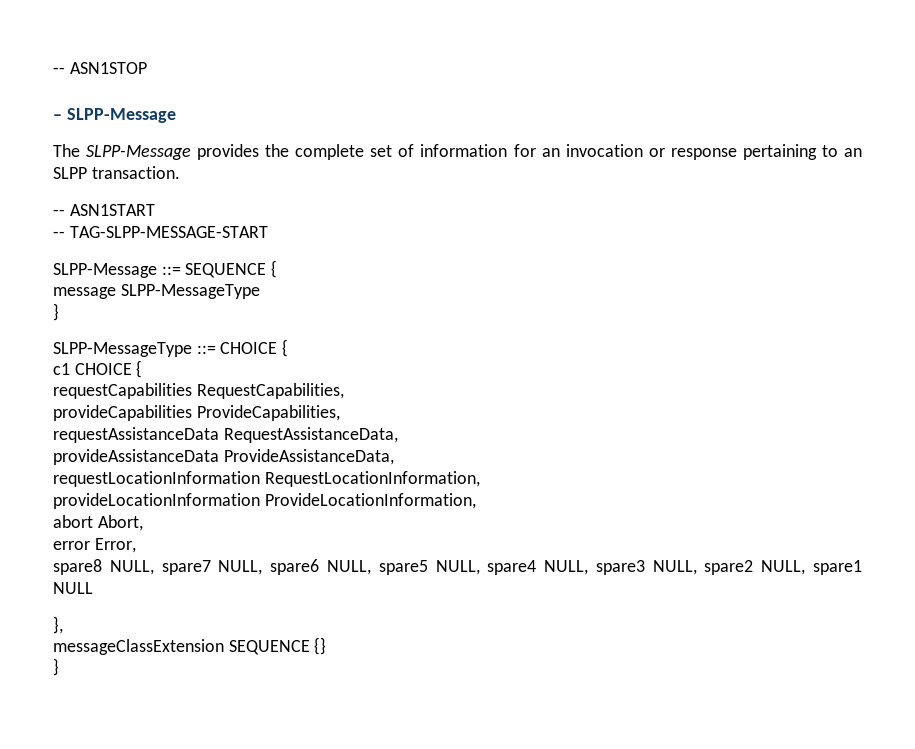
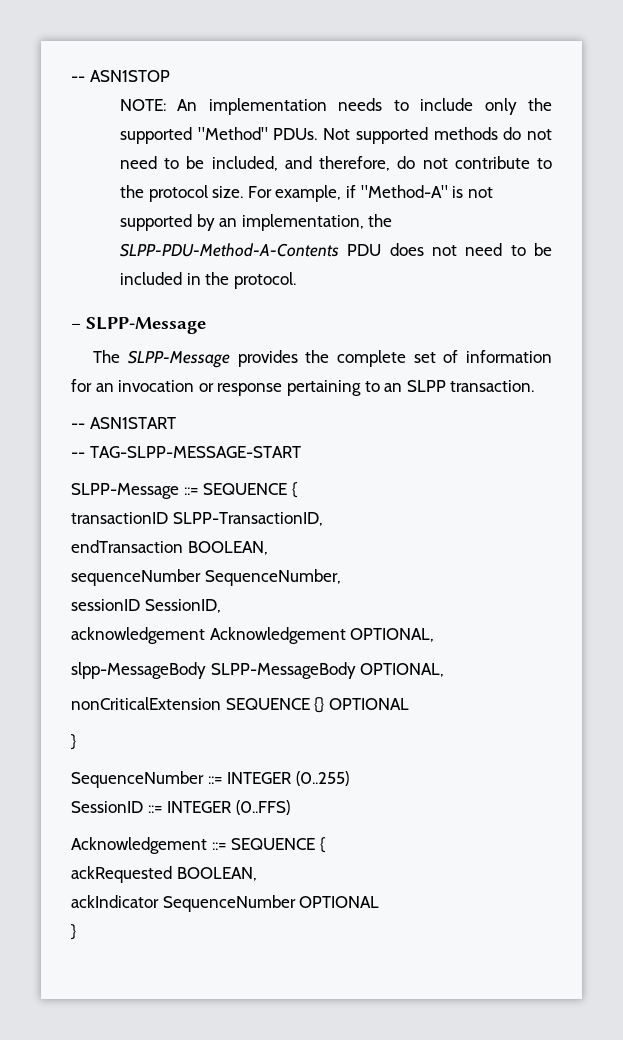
(147, 68) none -> [120,98,552,115] [120,127,552,144] [120,156,553,171] [120,185,493,202] [120,214,393,231] [120,243,552,257] [120,272,296,289] // NOTE: An implementation needs to include only the supported "Method" PDUs. Not supported methods do not need to be included, and therefore, do not contribute to the protocol size. For example, if "Method-A" is not supported by an implementation, the SLPP-PDU-Method-A-Contents PDU does not need to be included in the protocol.
[53,284,260,299] [53,303,59,321] [53,339,289,357] [53,360,143,378] [53,383,344,399] [53,405,340,421] [53,427,398,443] [53,449,394,465] [53,471,480,487] [53,493,476,509] [53,515,143,531] [53,538,136,553] [53,559,863,575] [53,582,93,594] [53,616,63,634] [53,637,327,655] message SLPP-MessageType // } // SLPP-MessageType ::= CHOICE { // c1 CHOICE { // requestCapabilities RequestCapabilities, // provideCapabilities ProvideCapabilities, // requestAssistanceData RequestAssistanceData, // provideAssistanceData ProvideAssistanceData, // requestLocationInformation RequestLocationInformation, // provideLocationInformation ProvideLocationInformation, // abort Abort, // error Error, // spare8 NULL, spare7 NULL, spare6 NULL, spare5 NULL, spare4 NULL, spare3 NULL, spare2 NULL, spare1 NULL // }, // messageClassExtension SEQUENCE {} -> [71,512,323,526] [71,540,268,555] [71,569,341,586] [71,599,221,613] [71,627,435,644] [71,662,445,679] [71,697,409,713] [71,734,76,750] [71,771,349,788] [71,800,290,815] [71,837,326,854] [71,866,257,883] [71,895,380,912] transactionID SLPP-TransactionID, // endTransaction BOOLEAN, // sequenceNumber SequenceNumber, // sessionID SessionID, // acknowledgement Acknowledgement OPTIONAL, // slpp-MessageBody SLPP-MessageBody OPTIONAL, // nonCriticalExtension SEQUENCE {} OPTIONAL // } // SequenceNumber ::= INTEGER (0..255) // SessionID ::= INTEGER (0..FFS) // Acknowledgement ::= SEQUENCE { // ackRequested BOOLEAN, // ackIndicator SequenceNumber OPTIONAL

